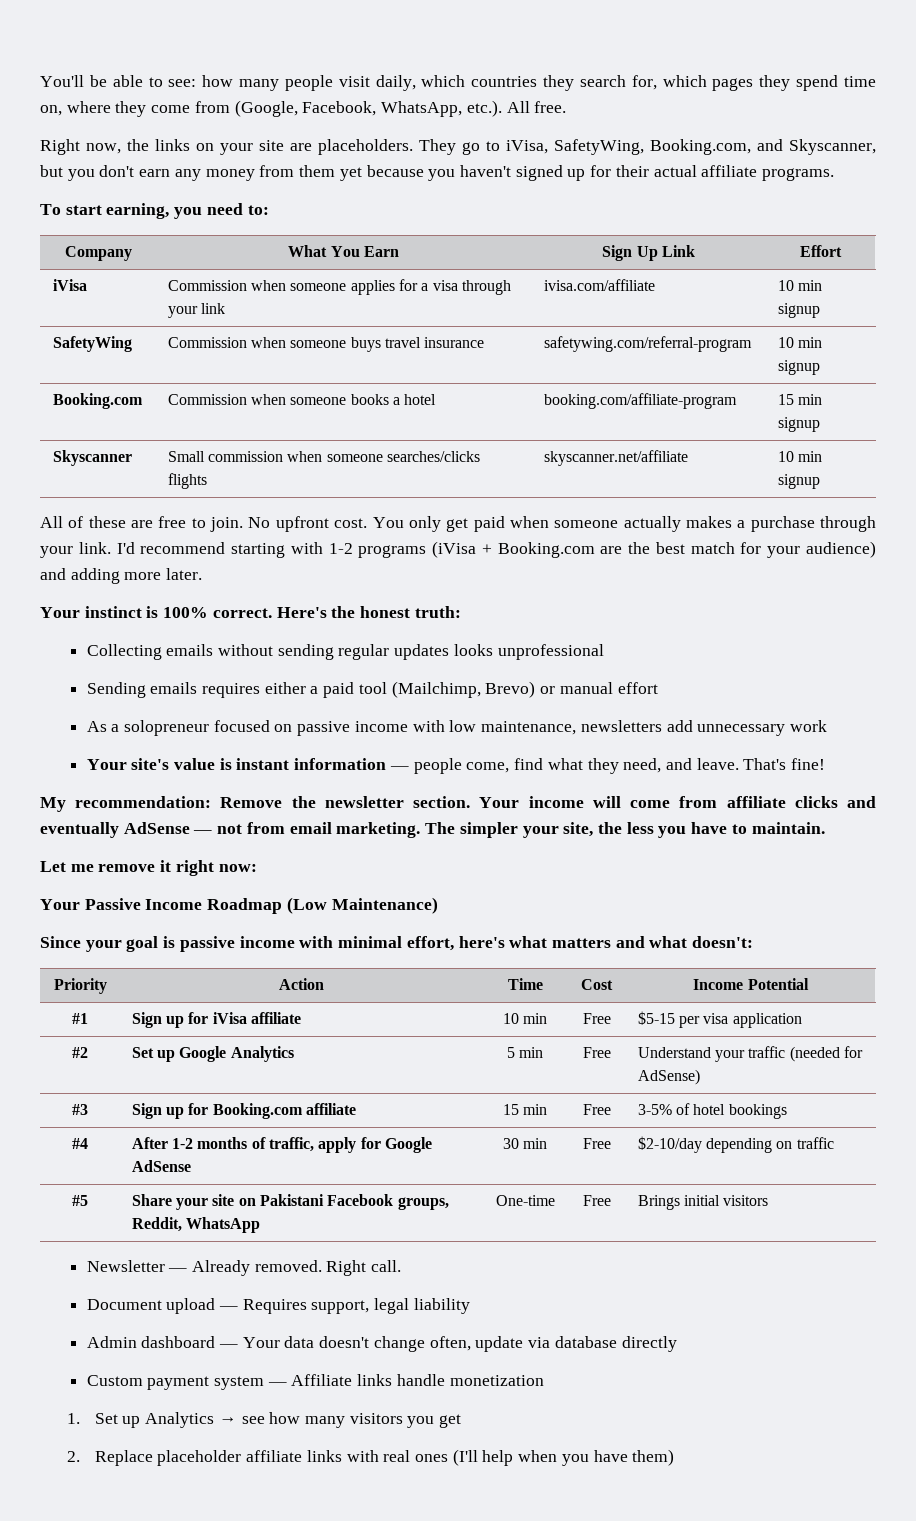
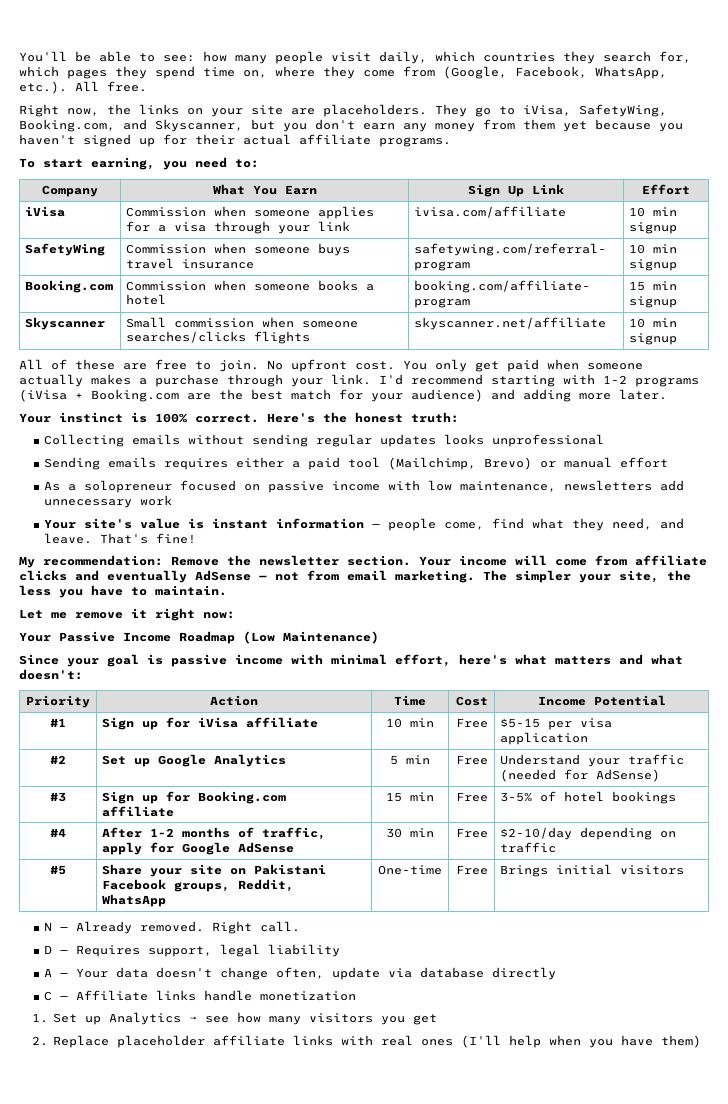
[86,1260,165,1272] Newsletter -> [44,922,53,931] N
[86,1298,216,1314] Document upload -> [44,945,53,954] D
[86,1336,216,1348] Admin dashboard -> [44,968,53,977] A
[86,1375,265,1390] Custom payment system -> [44,991,53,1001] C

